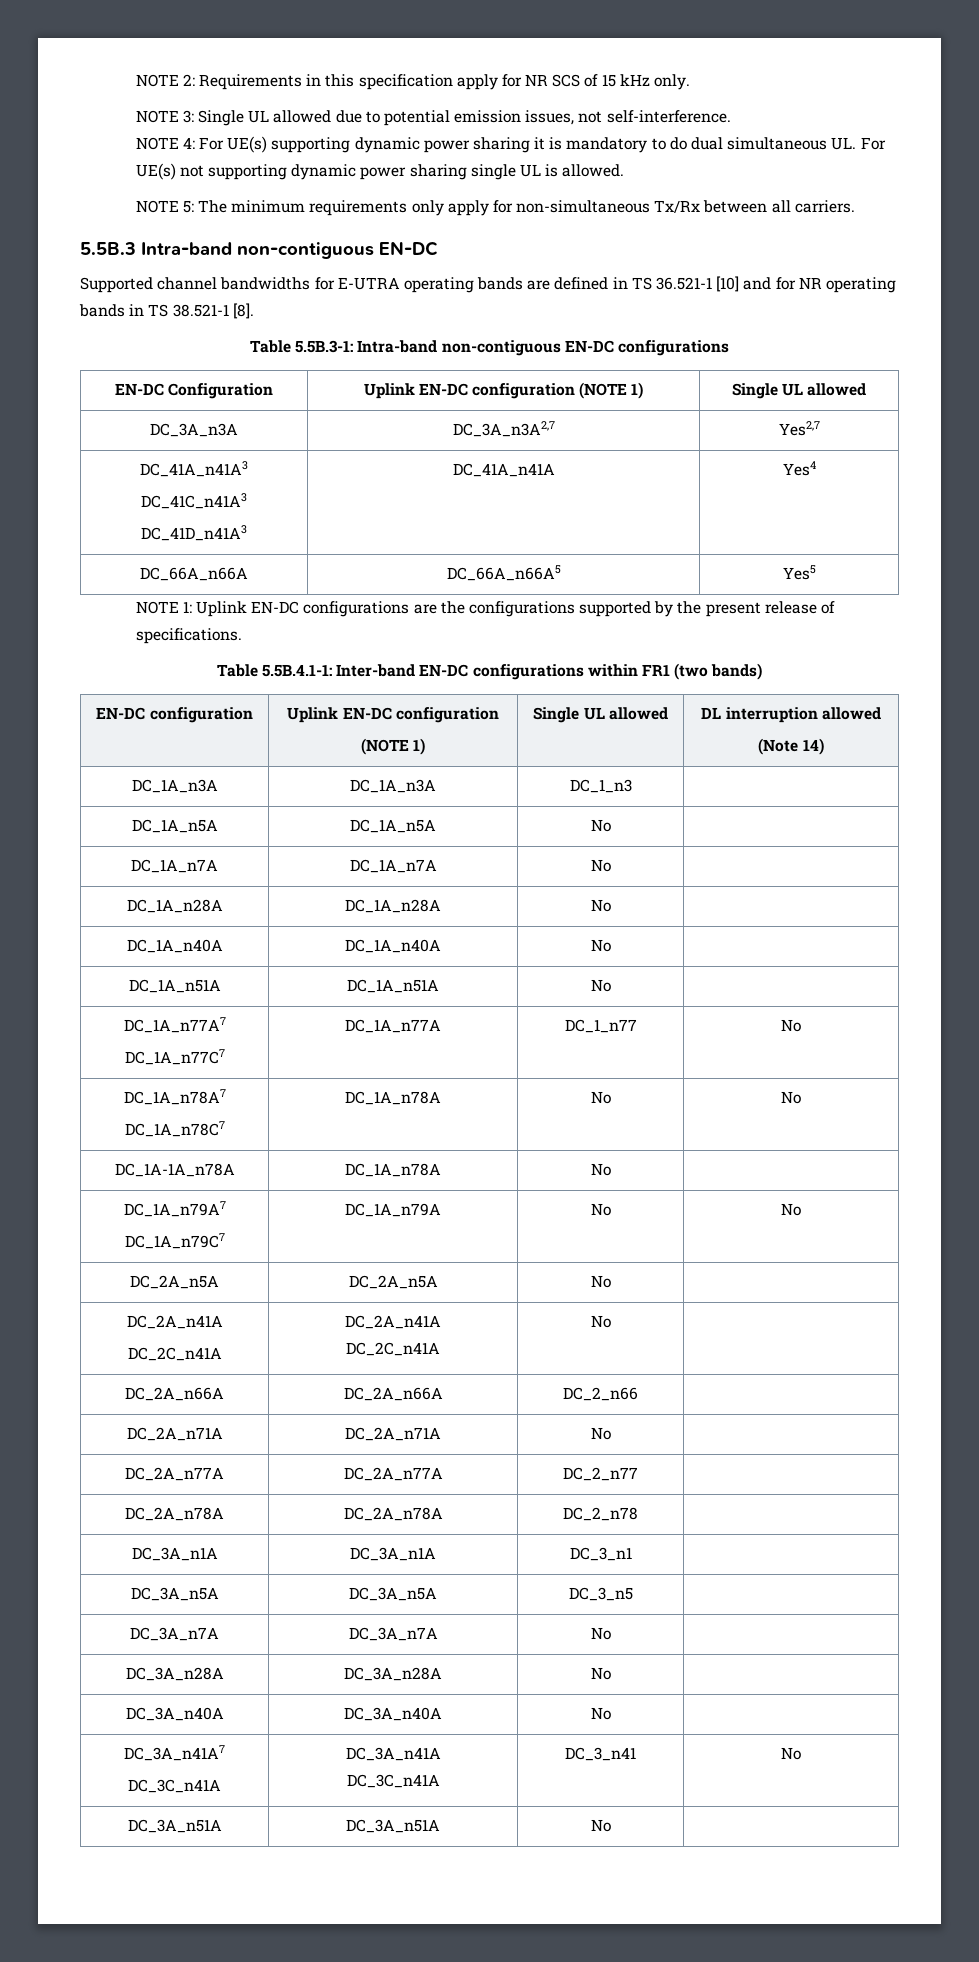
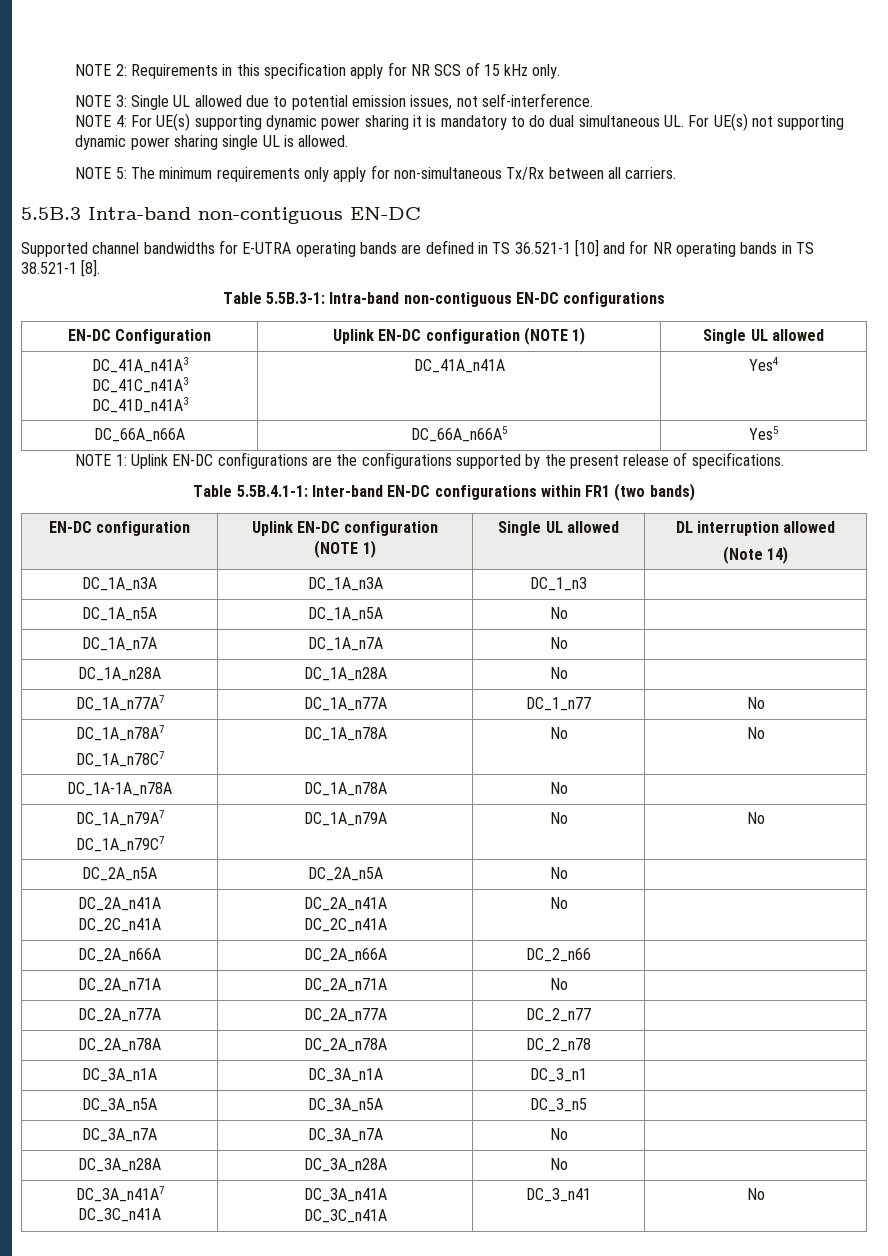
[150,423,238,437] [452,421,555,437] [778,421,820,436] // DC_3A_n3A | DC_3A_n3A2,7 | Yes2,7 -> (824, 335) none
[126,939,223,953] [345,939,441,953] [590,939,611,952] [128,979,221,993] [347,979,439,993] [590,979,611,992] // DC_1A_n40A | DC_1A_n40A | No | // DC_1A_n51A | DC_1A_n51A | No | -> (568, 673) none
[124,1049,225,1065] // DC_1A_n77C7 -> (164, 703) none
[125,1707,224,1721] [344,1707,442,1721] [590,1707,611,1720] // DC_3A_n40A | DC_3A_n40A | No | -> (568, 1164) none
[127,1819,222,1833] [346,1819,440,1833] [590,1819,611,1832] // DC_3A_n51A | DC_3A_n51A | No | -> (765, 1194) none

